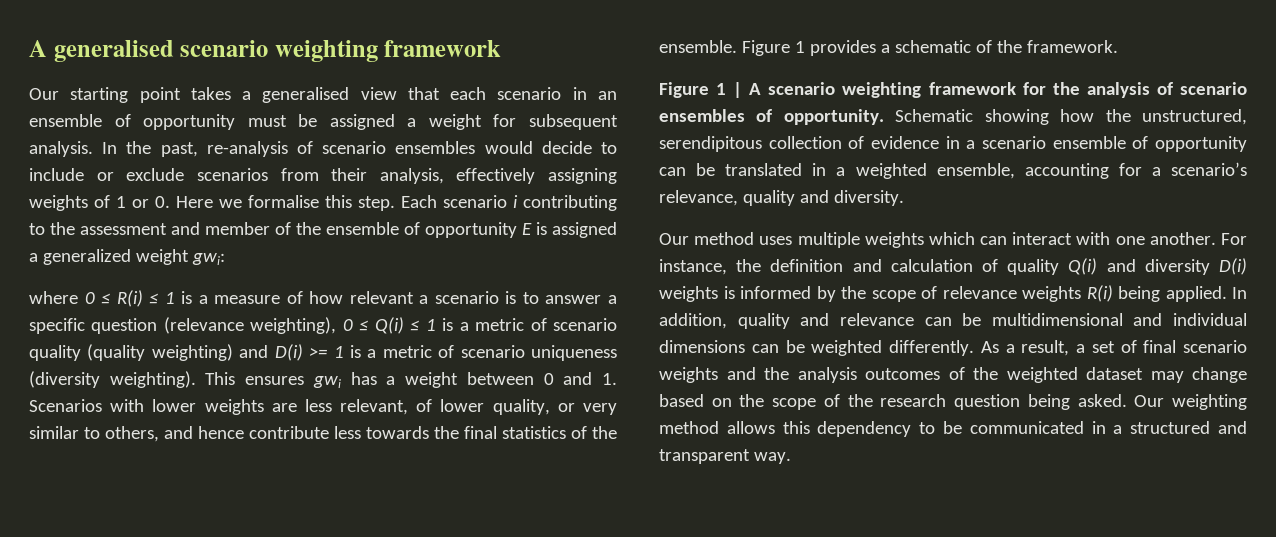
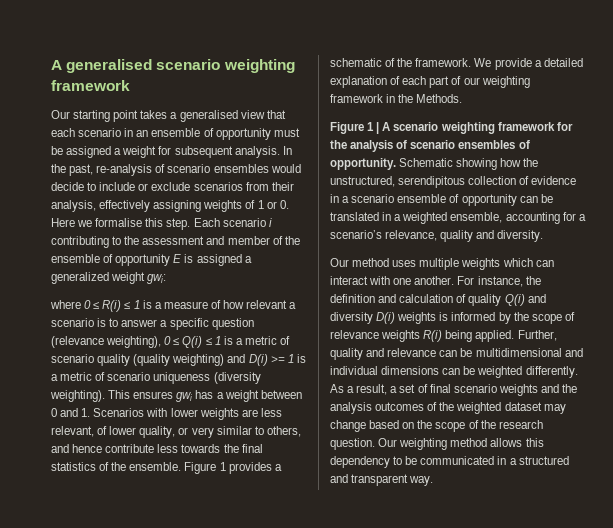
(1118, 46) none -> [474,58,583,70] [330,76,530,88] [330,94,463,103] We provide a detailed explanation of each part of our weighting framework in the Methods.
[1232,287,1247,299] [659,313,727,329] In addition, -> [517,330,557,341] Further,
[954,394,1127,410] question being asked. -> [330,438,375,450] question.

